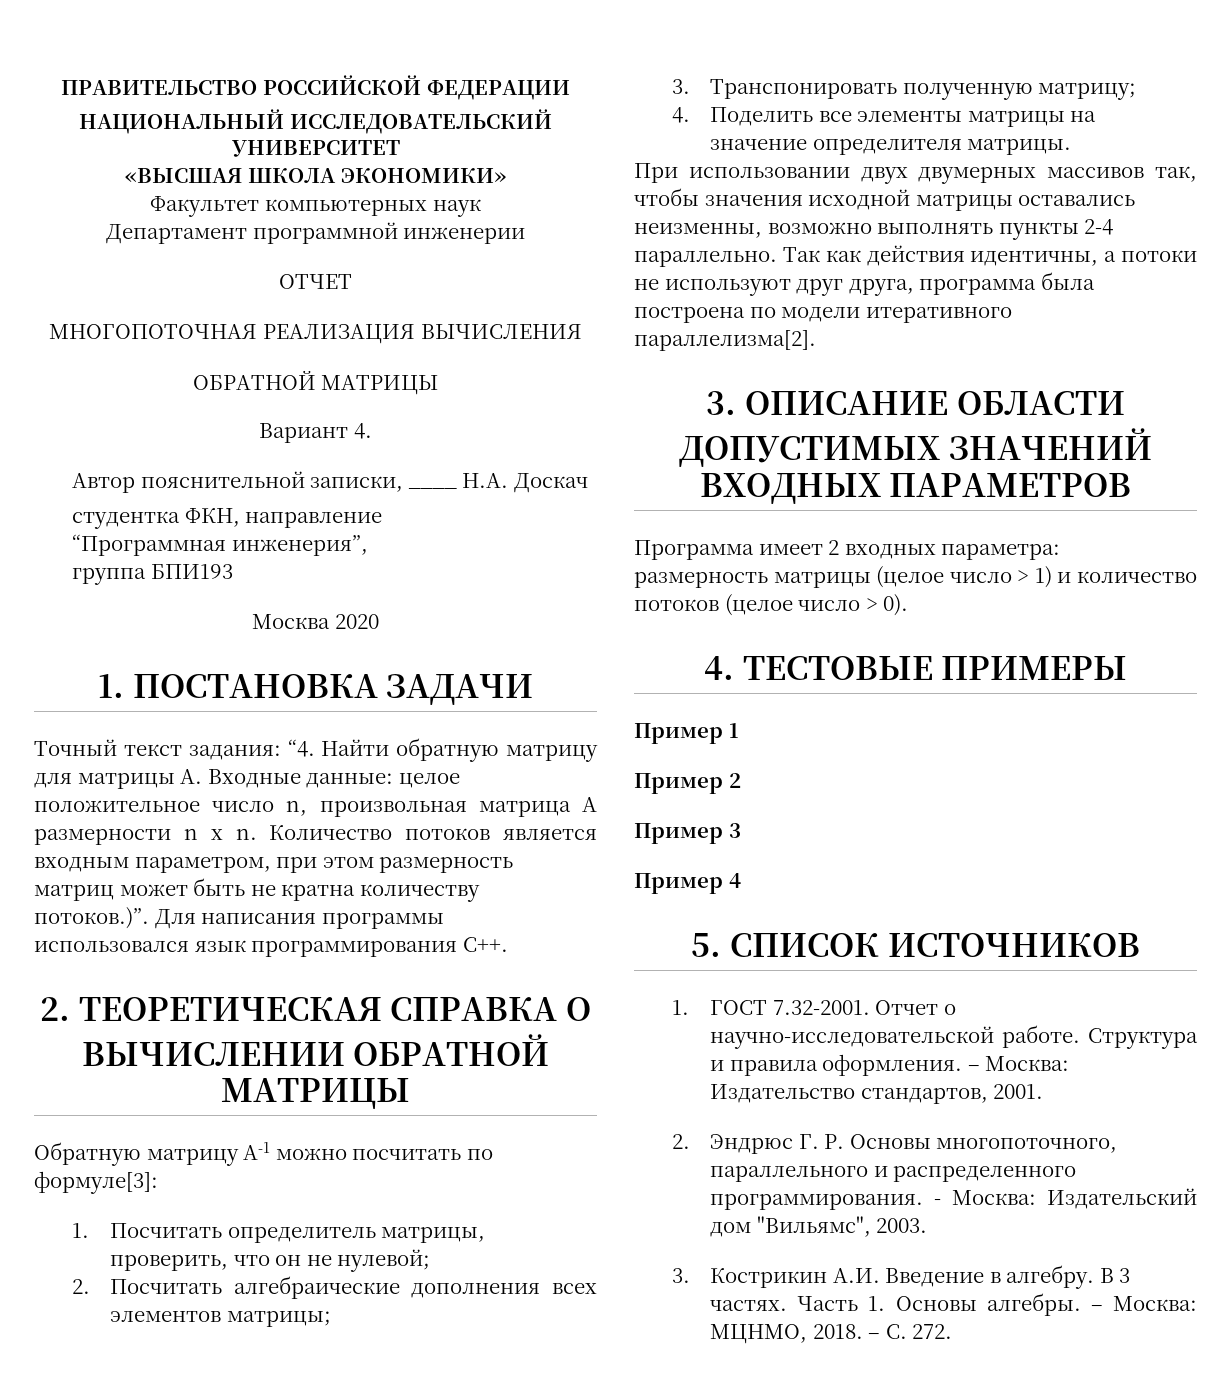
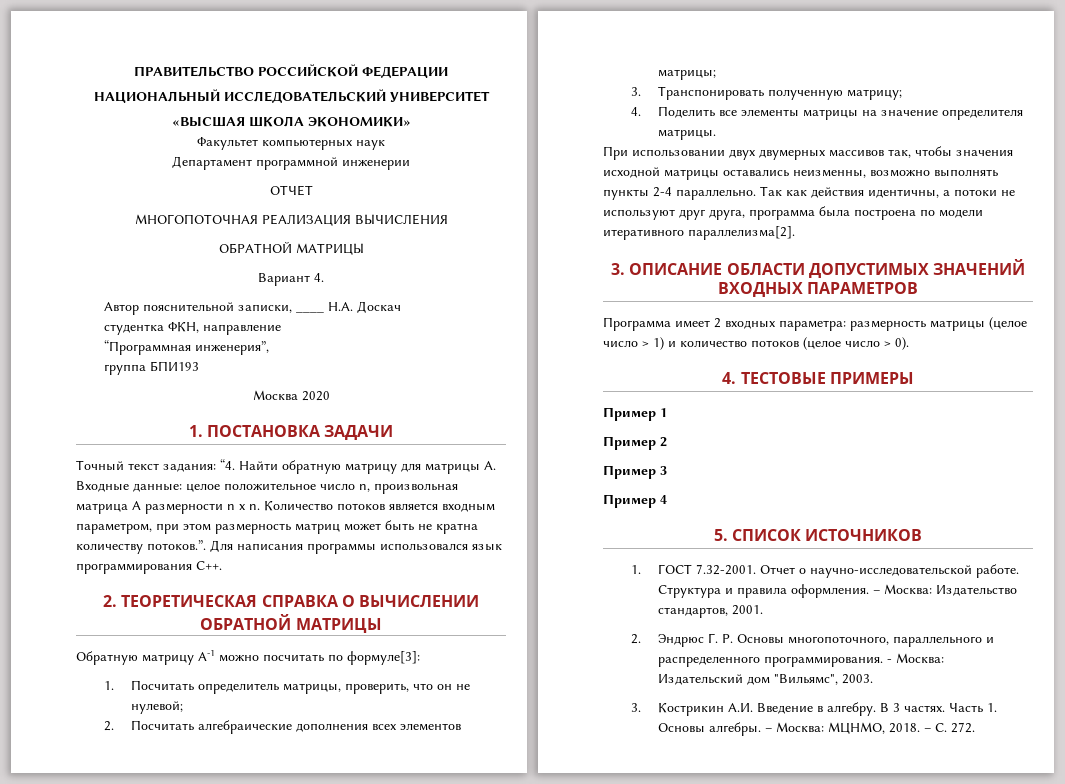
[34,907,149,929] потоков.)”. -> [147,540,206,551] потоков.”.

